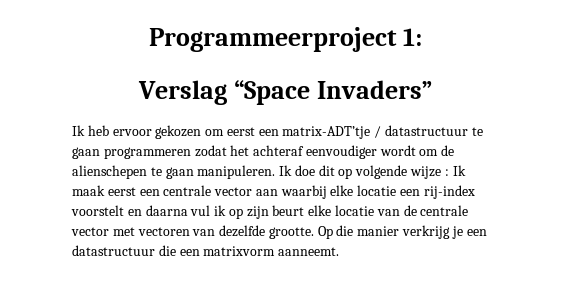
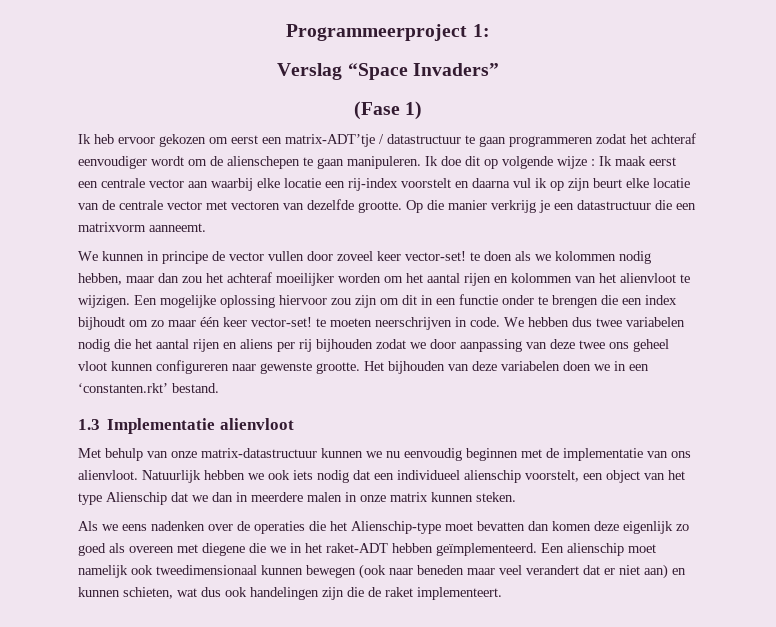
(432, 89) none -> [353,101,423,120] // (Fase 1)
(340, 251) none -> [78,251,651,264] [78,272,690,286] [78,294,677,308] [78,317,685,330] [78,339,669,352] [78,360,649,374] [78,383,219,393] [78,418,294,434] [78,448,691,461] [78,470,685,483] [78,492,516,505] [78,521,689,534] [78,543,656,556] [78,564,686,579] [78,587,502,600] // We kunnen in principe de vector vullen door zoveel keer vector-set! te doen als we kolommen nodig hebben, maar dan zou het achteraf moeilijker worden om het aantal rijen en kolommen van het alienvloot te wijzigen. Een mogelijke oplossing hiervoor zou zijn om dit in een functie onder te brengen die een index bijhoudt om zo maar één keer vector-set! te moeten neerschrijven in code. We hebben dus twee variabelen nodig die het aantal rijen en aliens per rij bijhouden zodat we door aanpassing van deze twee ons geheel vloot kunnen configureren naar gewenste grootte. Het bijhouden van deze variabelen doen we in een ‘constanten.rkt’ bestand. // 1.3 Implementatie alienvloot // Met behulp van onze matrix-datastructuur kunnen we nu eenvoudig beginnen met de implementatie van ons alienvloot. Natuurlijk hebben we ook iets nodig dat een individueel alienschip voorstelt, een object van het type Alienschip dat we dan in meerdere malen in onze matrix kunnen steken. // Als we eens nadenken over de operaties die het Alienschip-type moet bevatten dan komen deze eigenlijk zo goed als overeen met diegene die we in het raket-ADT hebben geïmplementeerd. Een alienschip moet namelijk ook tweedimensionaal kunnen bewegen (ook naar beneden maar veel verandert dat er niet aan) en kunnen schieten, wat dus ook handelingen zijn die de raket implementeert.

